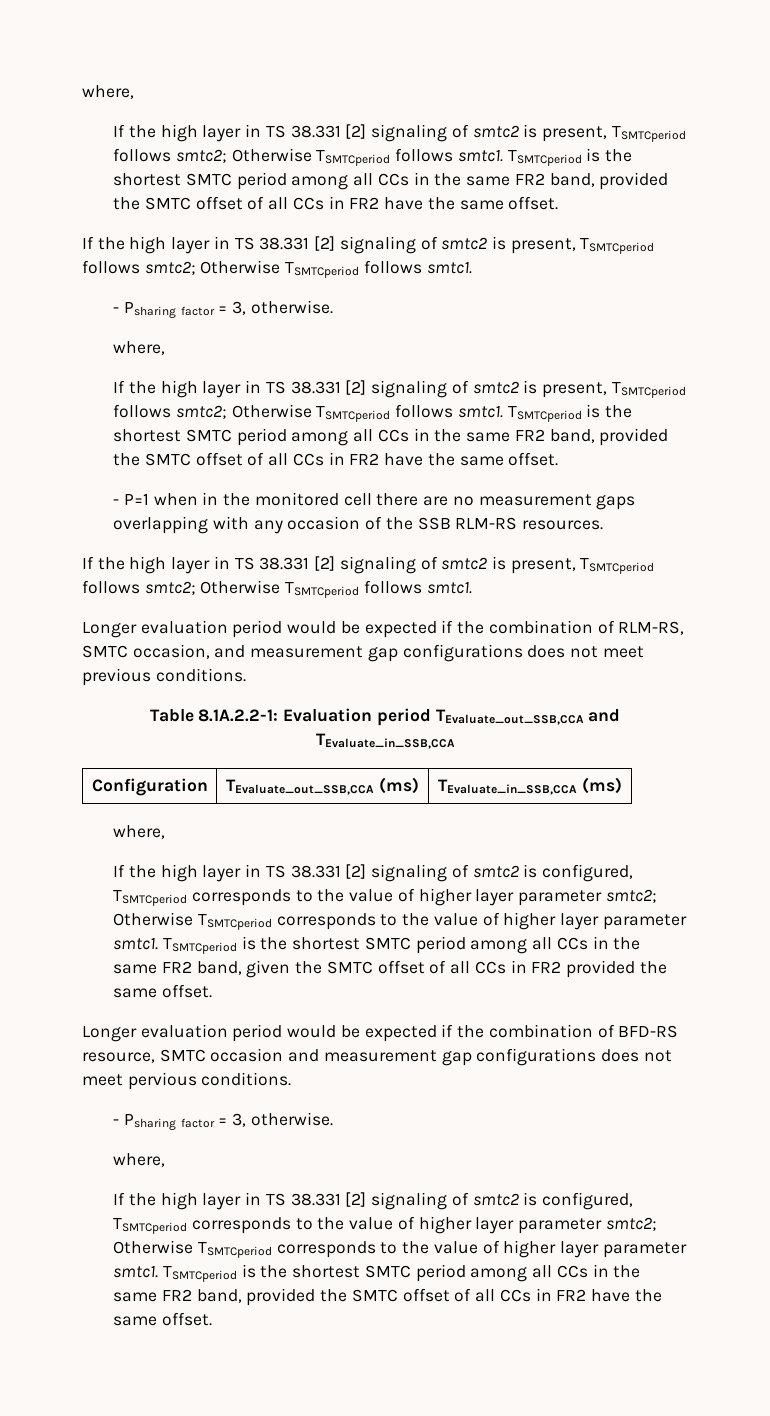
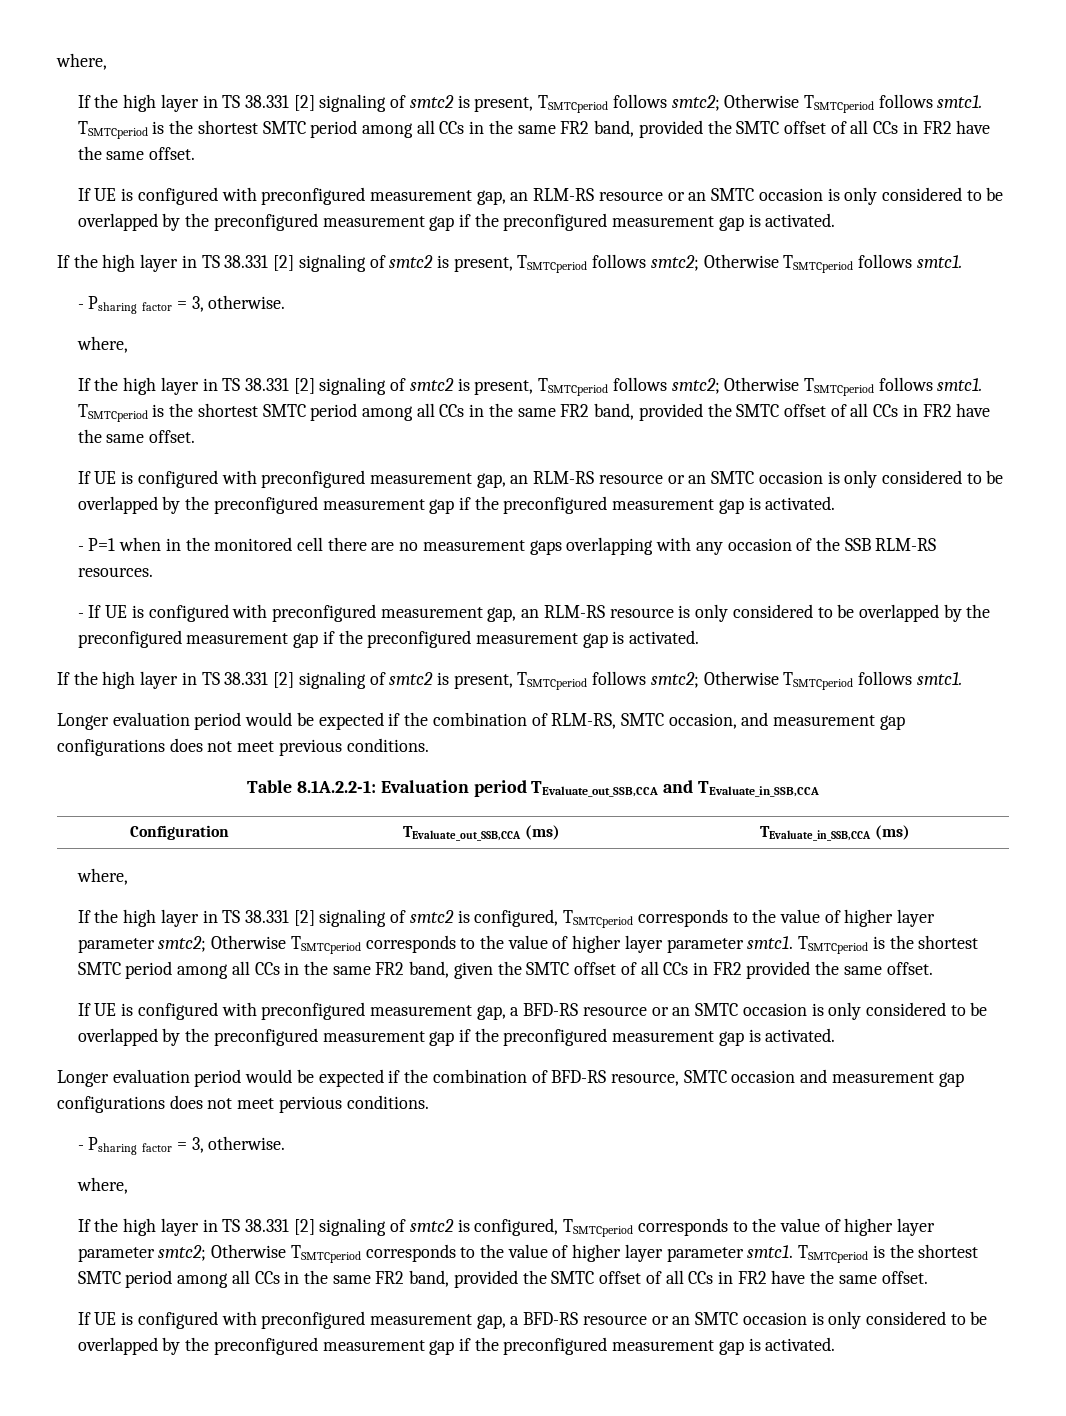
(559, 203) none -> [77,187,1004,205] [77,213,836,231] // If UE is configured with preconfigured measurement gap, an RLM-RS resource or an SMTC occasion is only considered to be overlapped by the preconfigured measurement gap if the preconfigured measurement gap is activated.
(559, 459) none -> [77,470,1004,488] [77,496,836,514] // If UE is configured with preconfigured measurement gap, an RLM-RS resource or an SMTC occasion is only considered to be overlapped by the preconfigured measurement gap if the preconfigured measurement gap is activated.
(604, 525) none -> [77,604,991,622] [77,630,700,648] // - If UE is configured with preconfigured measurement gap, an RLM-RS resource is only considered to be overlapped by the preconfigured measurement gap if the preconfigured measurement gap is activated.
(212, 991) none -> [77,1002,988,1020] [77,1028,836,1046] // If UE is configured with preconfigured measurement gap, a BFD-RS resource or an SMTC occasion is only considered to be overlapped by the preconfigured measurement gap if the preconfigured measurement gap is activated.
(212, 1319) none -> [77,1311,988,1329] [77,1337,836,1355] // If UE is configured with preconfigured measurement gap, a BFD-RS resource or an SMTC occasion is only considered to be overlapped by the preconfigured measurement gap if the preconfigured measurement gap is activated.

